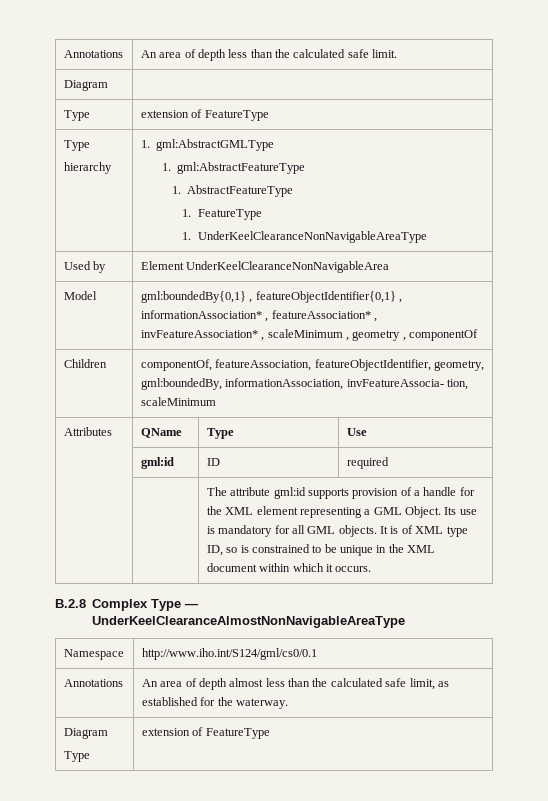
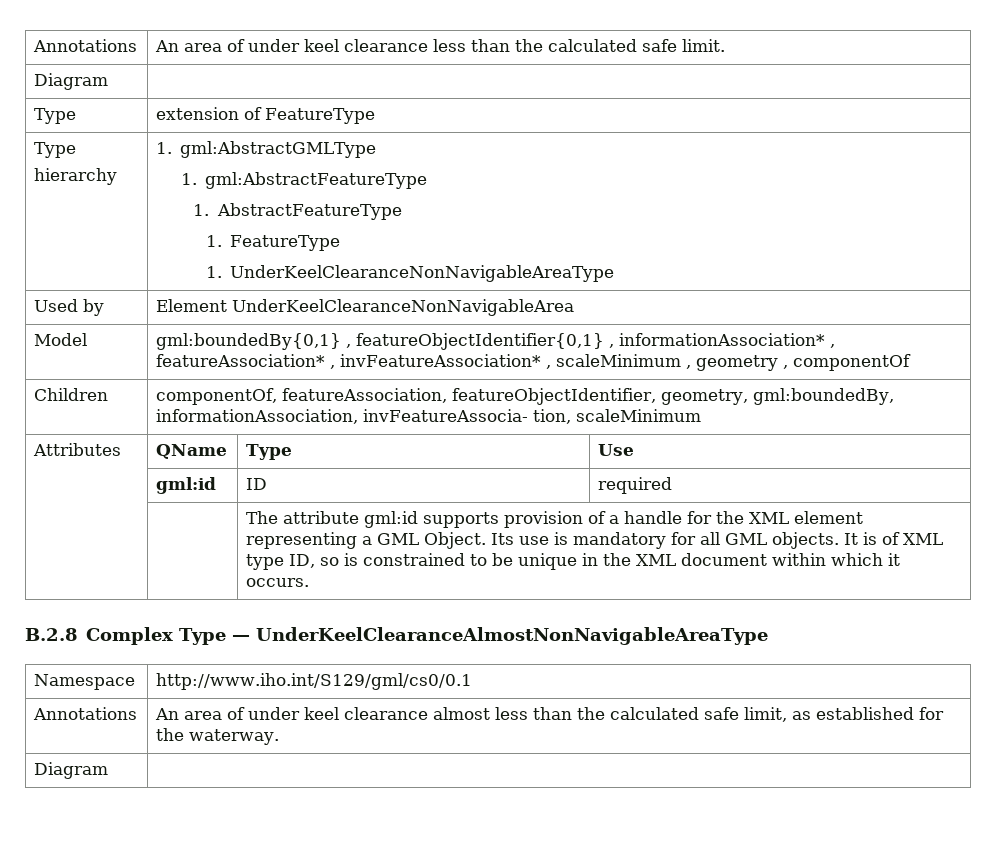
[63,50,123,58] [140,49,226,61] Annotations | An area of depth -> [33,39,138,52] [155,39,429,52] Annotations | An area of under keel clearance
[141,648,317,660] [63,679,123,687] [141,678,227,690] http://www.iho.int/S124/gml/cs0/0.1 // Annotations | An area of depth -> [156,673,473,690] [33,707,138,720] [155,707,429,720] http://www.iho.int/S129/gml/cs0/0.1 // Annotations | An area of under keel clearance
[63,751,90,762] [141,727,270,739] // Type | extension of FeatureType -> (109, 770) |

